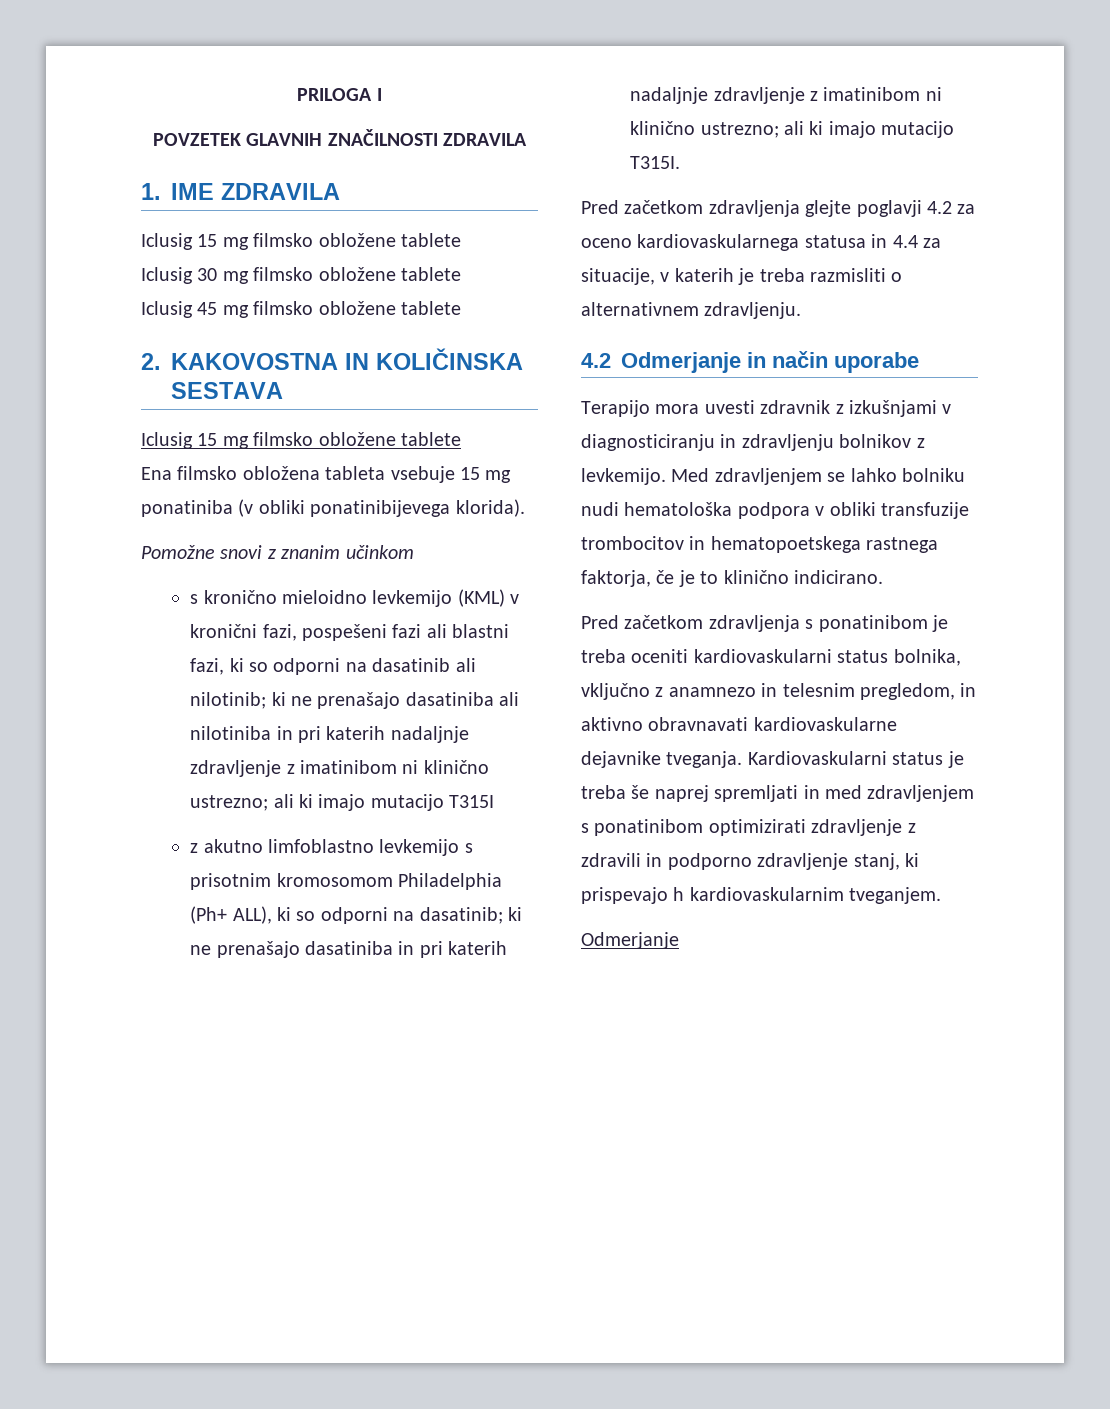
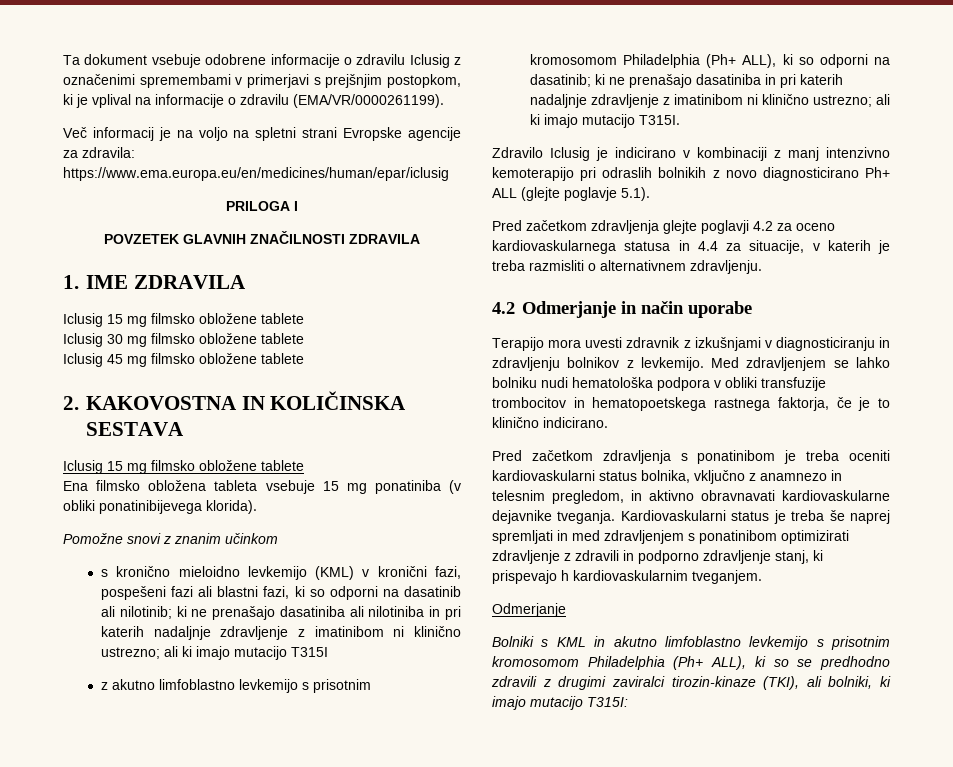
(297, 94) none -> [63,54,461,68] [63,74,461,88] [63,94,444,108] [63,127,461,141] [63,147,135,158] [63,167,449,181] Ta dokument vsebuje odobrene informacije o zdravilu Iclusig z označenimi spremembami v primerjavi s prejšnjim postopkom, ki je vplival na informacije o zdravilu (EMA/VR/0000261199). // Več informacij je na voljo na spletni strani Evropske agencije za zdravila: https://www.ema.europa.eu/en/medicines/human/epar/iclusig //
(681, 162) none -> [492,147,890,161] [492,167,890,181] [492,187,650,201] // Zdravilo Iclusig je indicirano v kombinaciji z manj intenzivno kemoterapijo pri odraslih bolnikih z novo diagnosticirano Ph+ ALL (glejte poglavje 5.1).
(679, 940) none -> [492,636,890,650] [492,656,890,670] [491,676,891,690] [492,696,628,710] // Bolniki s KML in akutno limfoblastno levkemijo s prisotnim kromosomom Philadelphia (Ph+ ALL), ki so se predhodno zdravili z drugimi zaviralci tirozin-kinaze (TKI), ali bolniki, ki imajo mutacijo T315I:

